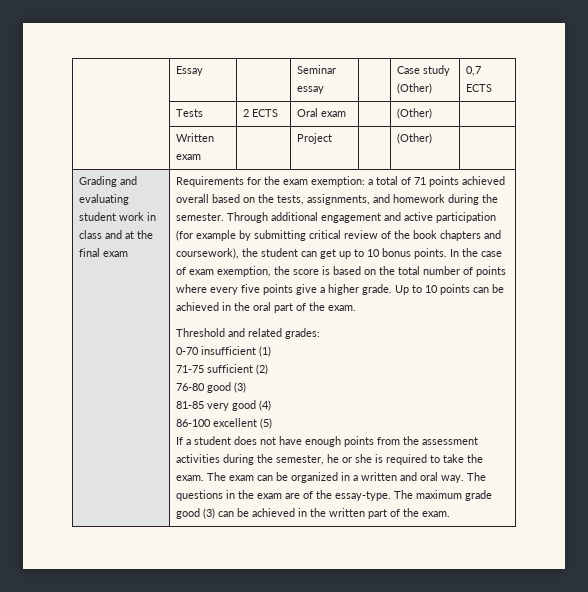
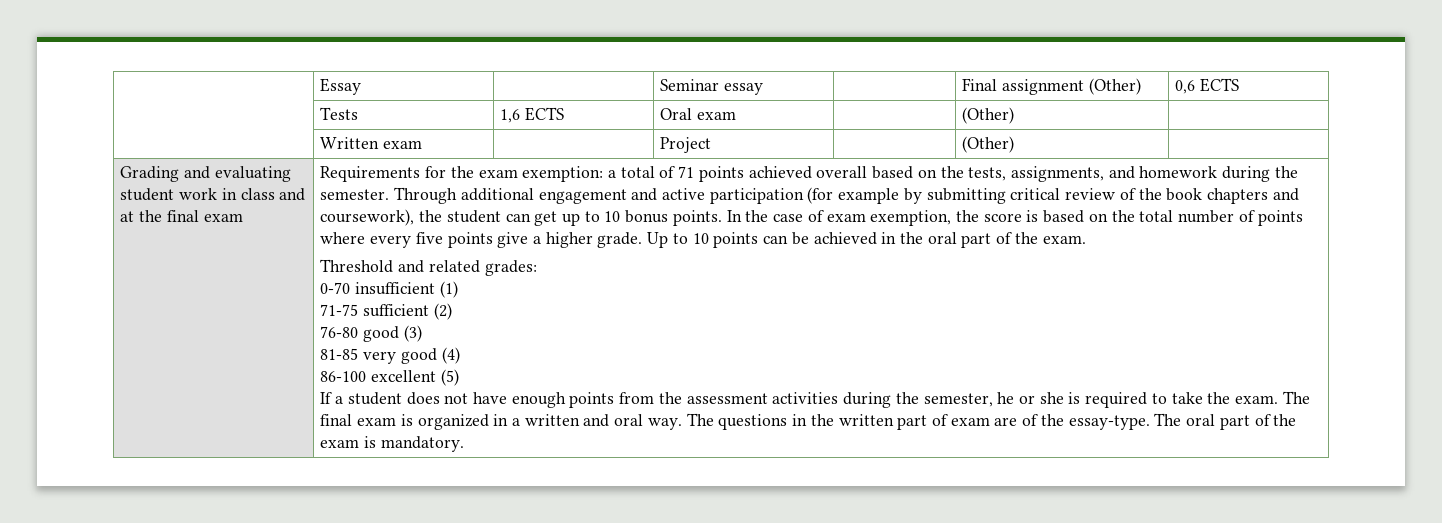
[396,65,450,76] [396,83,432,94] [465,66,481,76] Case study (Other) | 0,7 -> [962,78,1141,95] [1175,80,1196,94] Final assignment (Other) | 0,6
[242,109,249,117] 2 -> [500,109,521,123] 1,6
[228,472,288,481] exam can be -> [320,414,413,426] final exam is
(254, 494) none -> [838,414,948,430] written part of
[415,490,492,501] [175,508,450,519] maximum grade good (3) can be achieved in the written part of the exam. -> [1186,414,1297,430] [320,436,464,452] oral part of the exam is mandatory.

